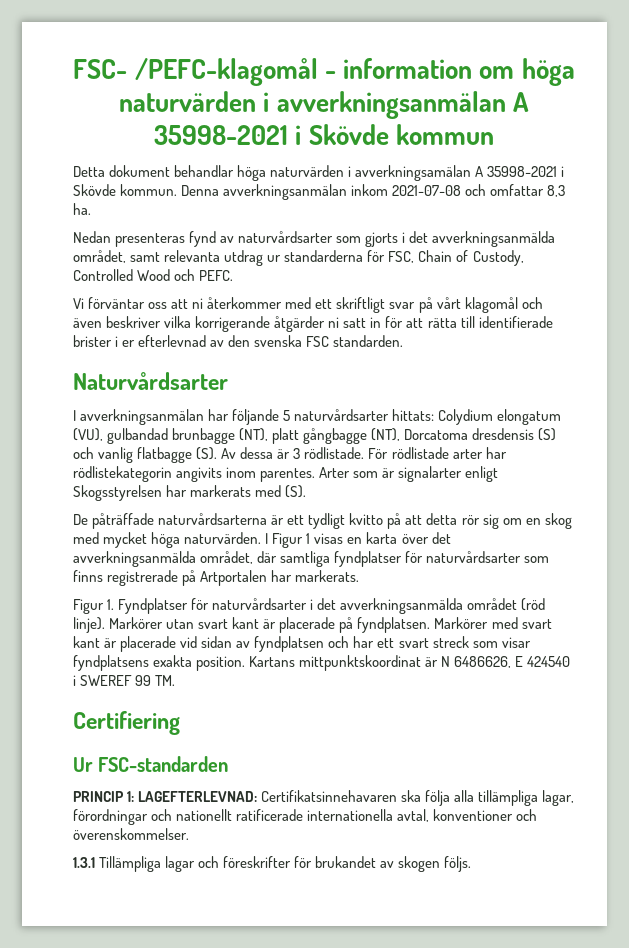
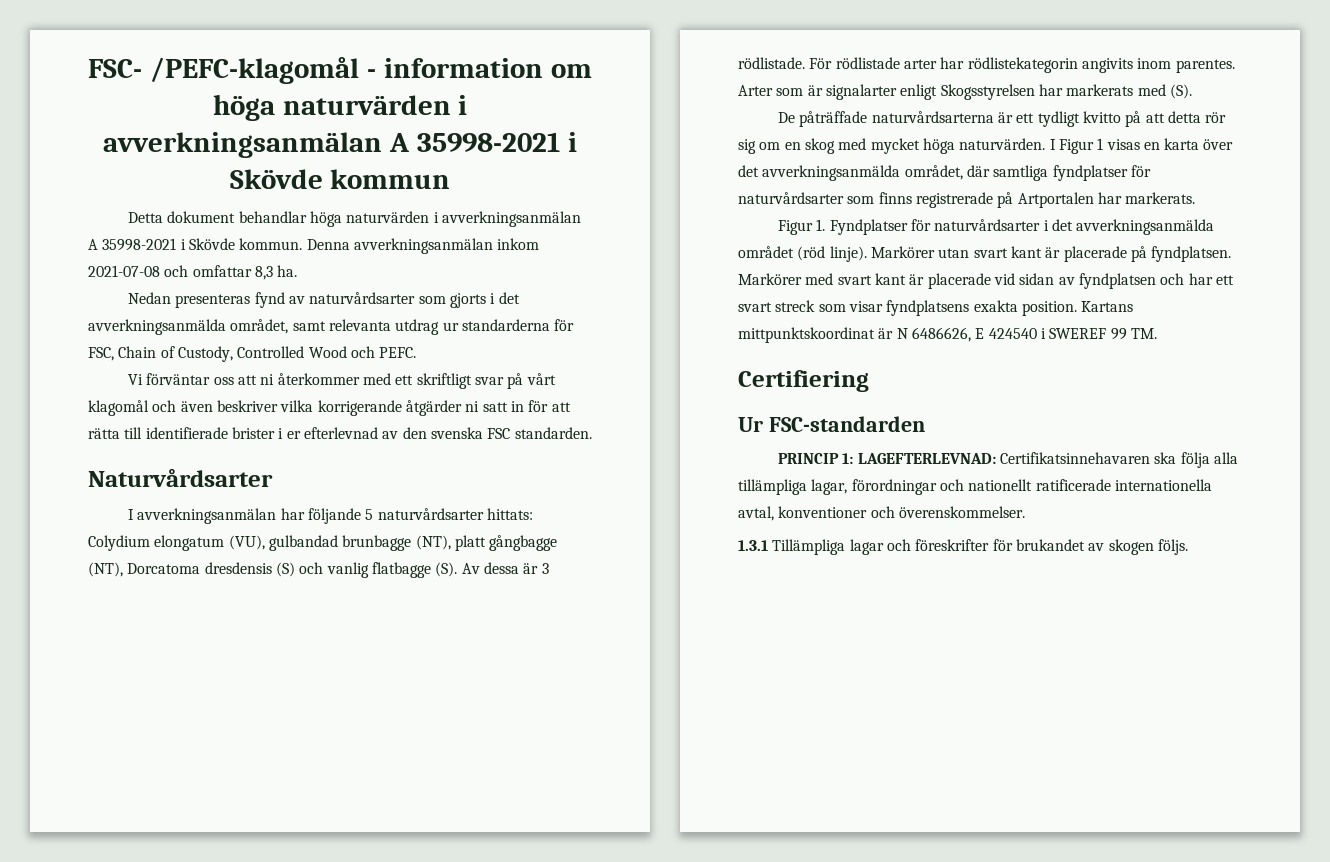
[355,165,472,181] avverkningsamälan -> [442,211,582,227] avverkningsanmälan

